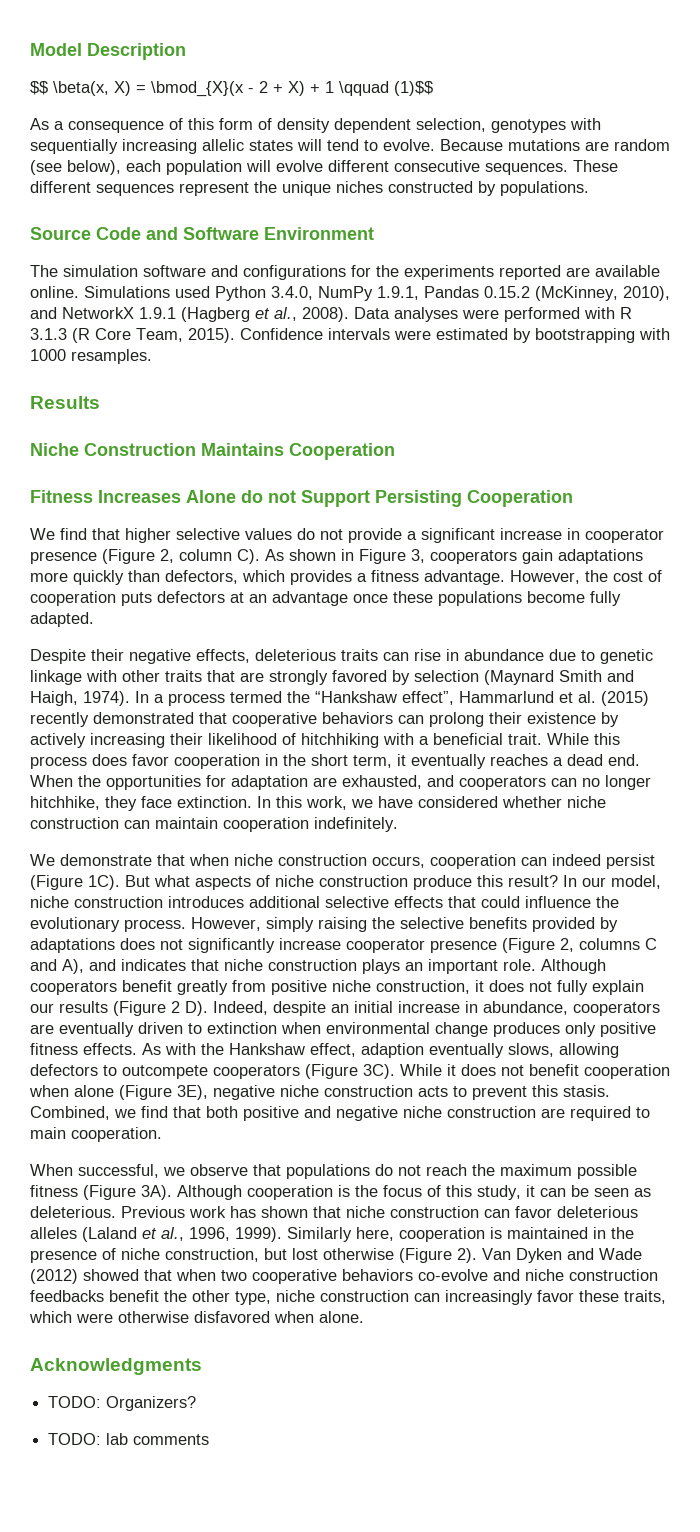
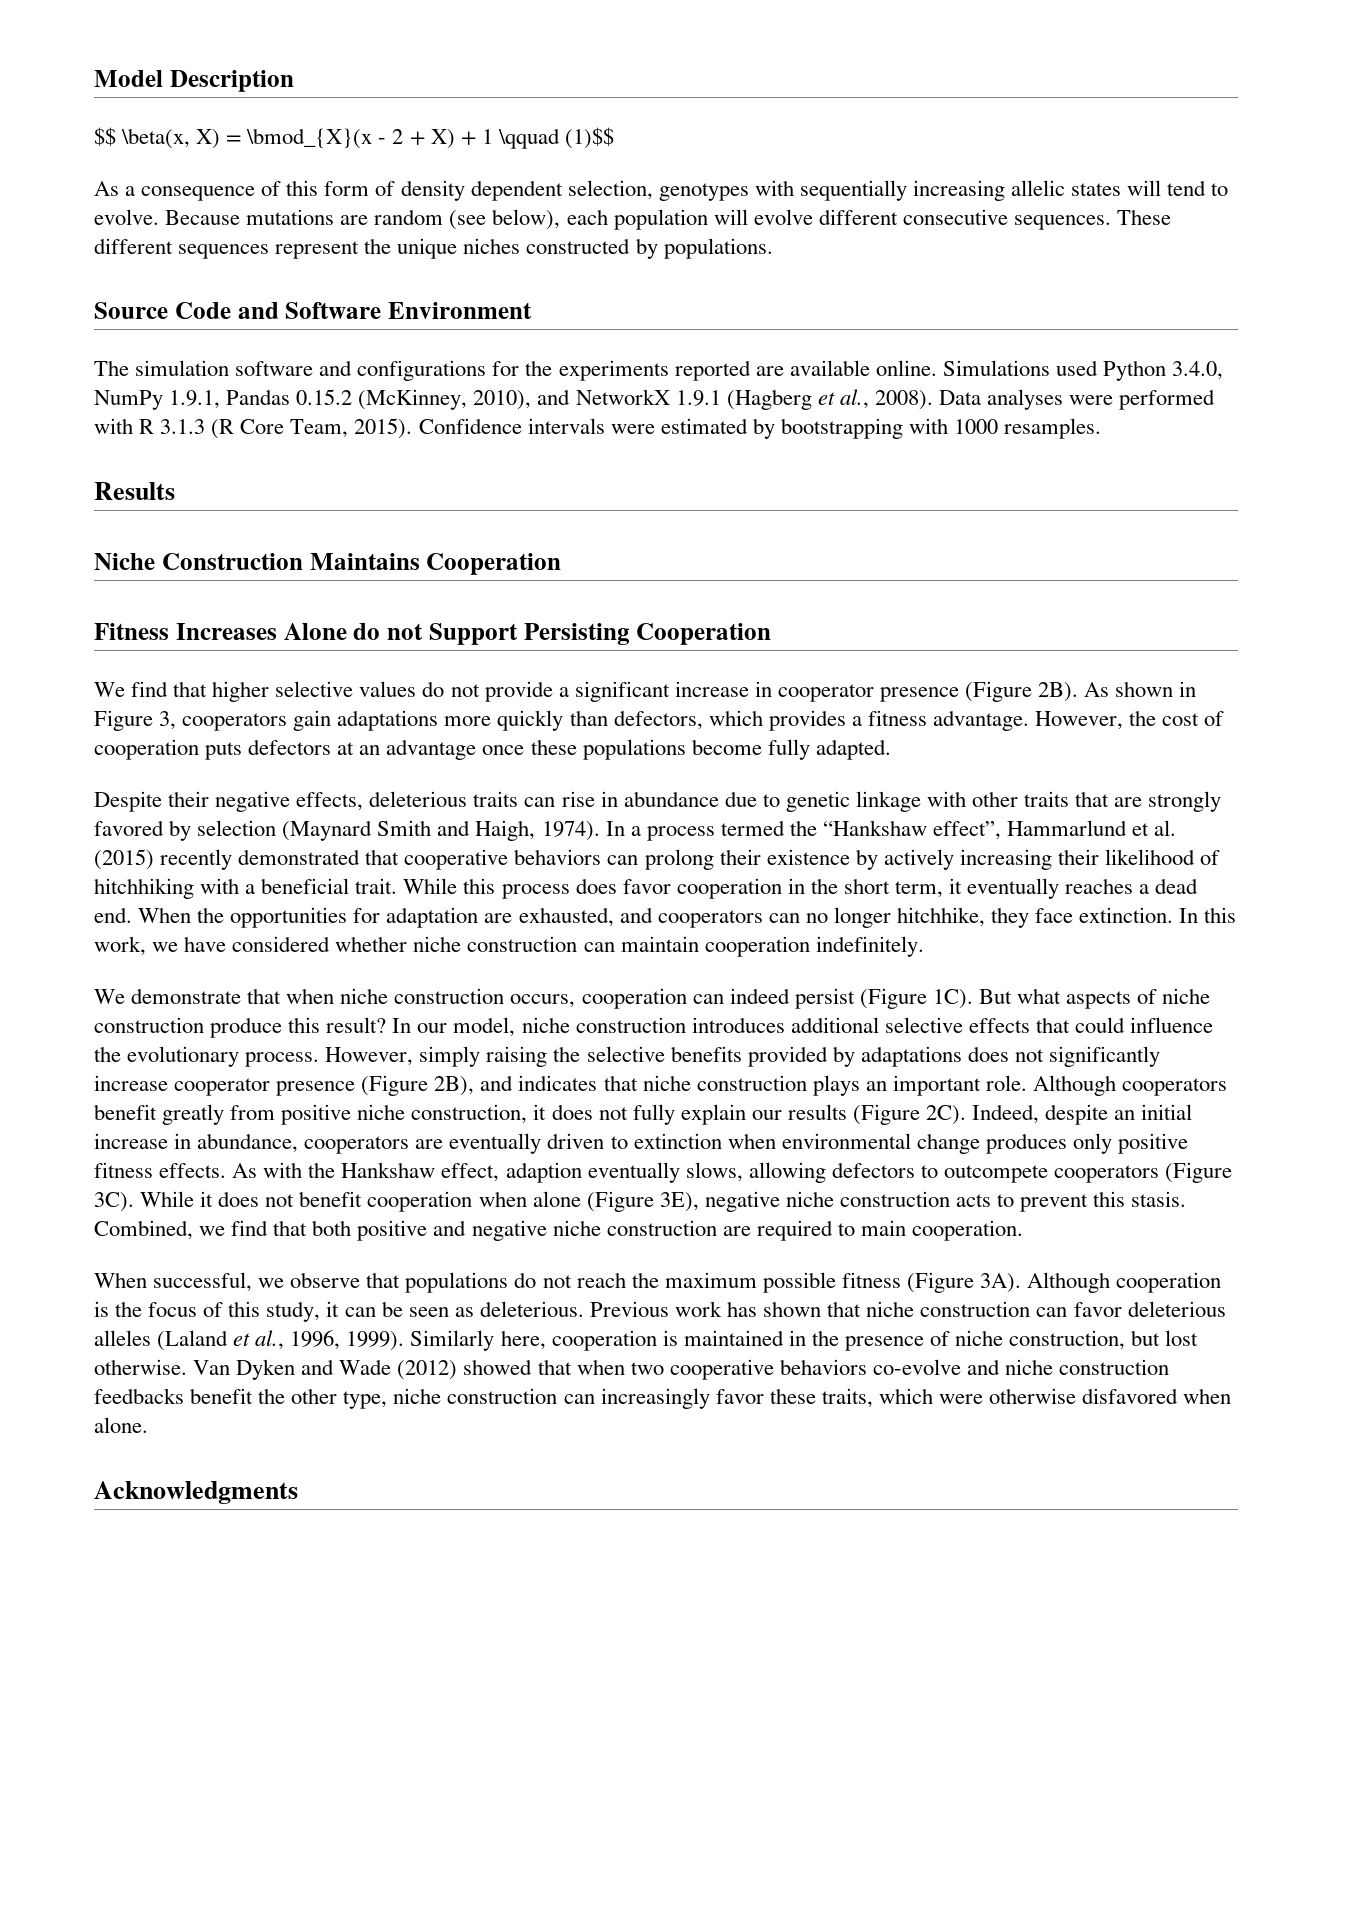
[160,549,260,564] 2, column C). -> [1038,682,1079,702] 2B).
[560,938,657,952] [30,959,84,974] 2, columns C and A), -> [434,1076,475,1096] 2B),
[171,1001,208,1016] 2 D). -> [926,1105,967,1125] 2C).
[323,1248,477,1263] otherwise (Figure 2). -> [94,1359,187,1375] otherwise.
[48,1396,197,1411] [48,1433,210,1445] // TODO: Organizers? // TODO: lab comments -> (298, 1492) none

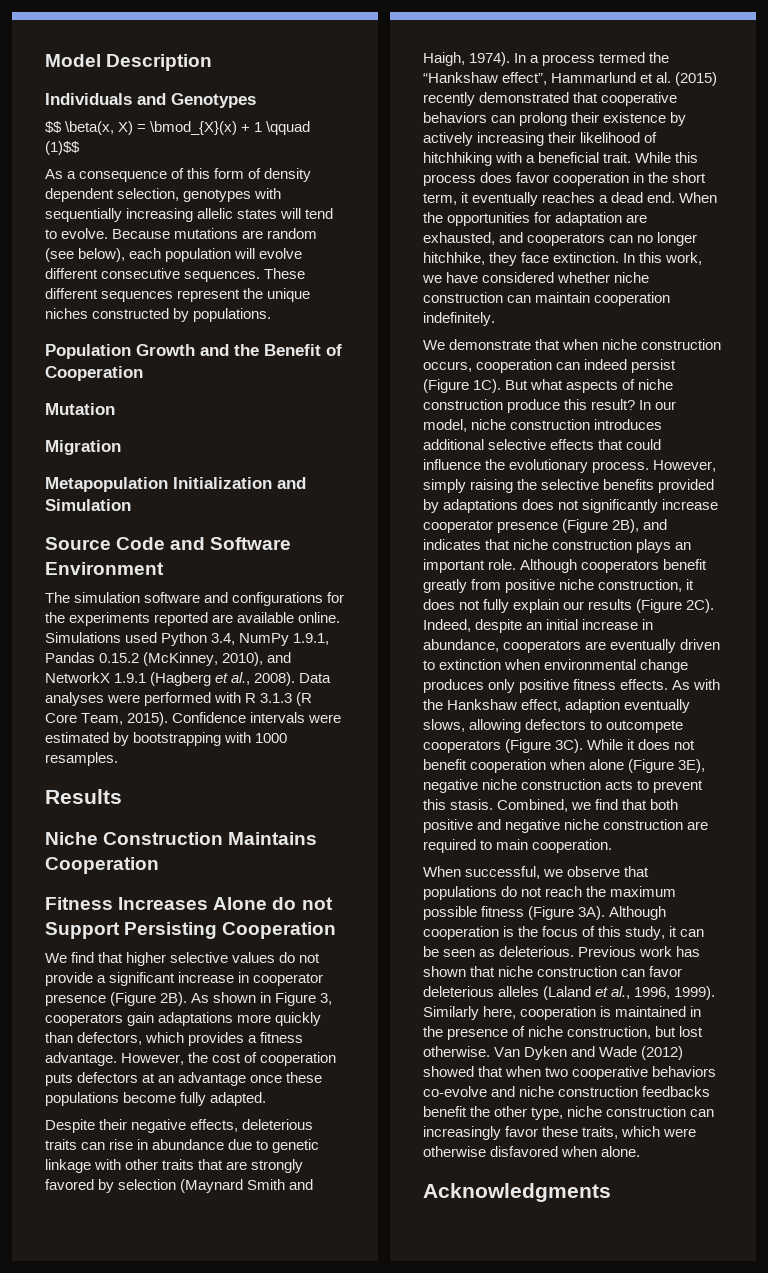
(294, 81) none -> [45,93,256,108] // Individuals and Genotypes
[246,128,455,149] \bmod_{X}(x - 2 + X) -> [150,121,238,135] \bmod_{X}(x)
(773, 248) none -> [45,344,342,359] [45,366,143,381] [45,403,115,415] [45,440,121,455] [45,477,306,492] [45,499,131,511] // Population Growth and the Benefit of Cooperation // Mutation // Migration // Metapopulation Initialization and Simulation
[1172,361,1224,380] 3.4.0, -> [211,633,236,645] 3.4,

